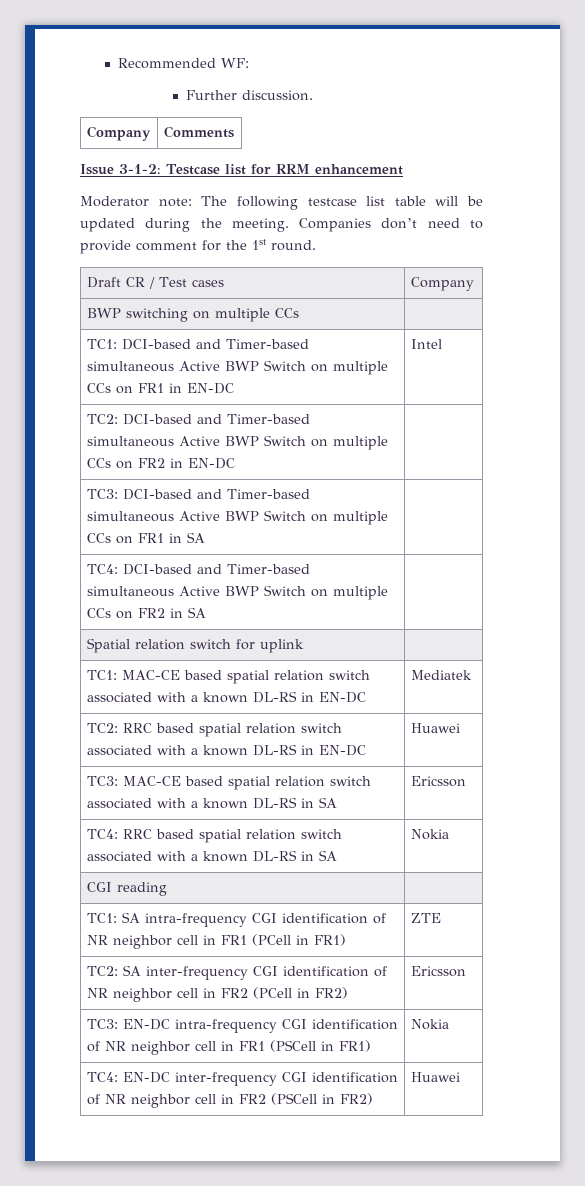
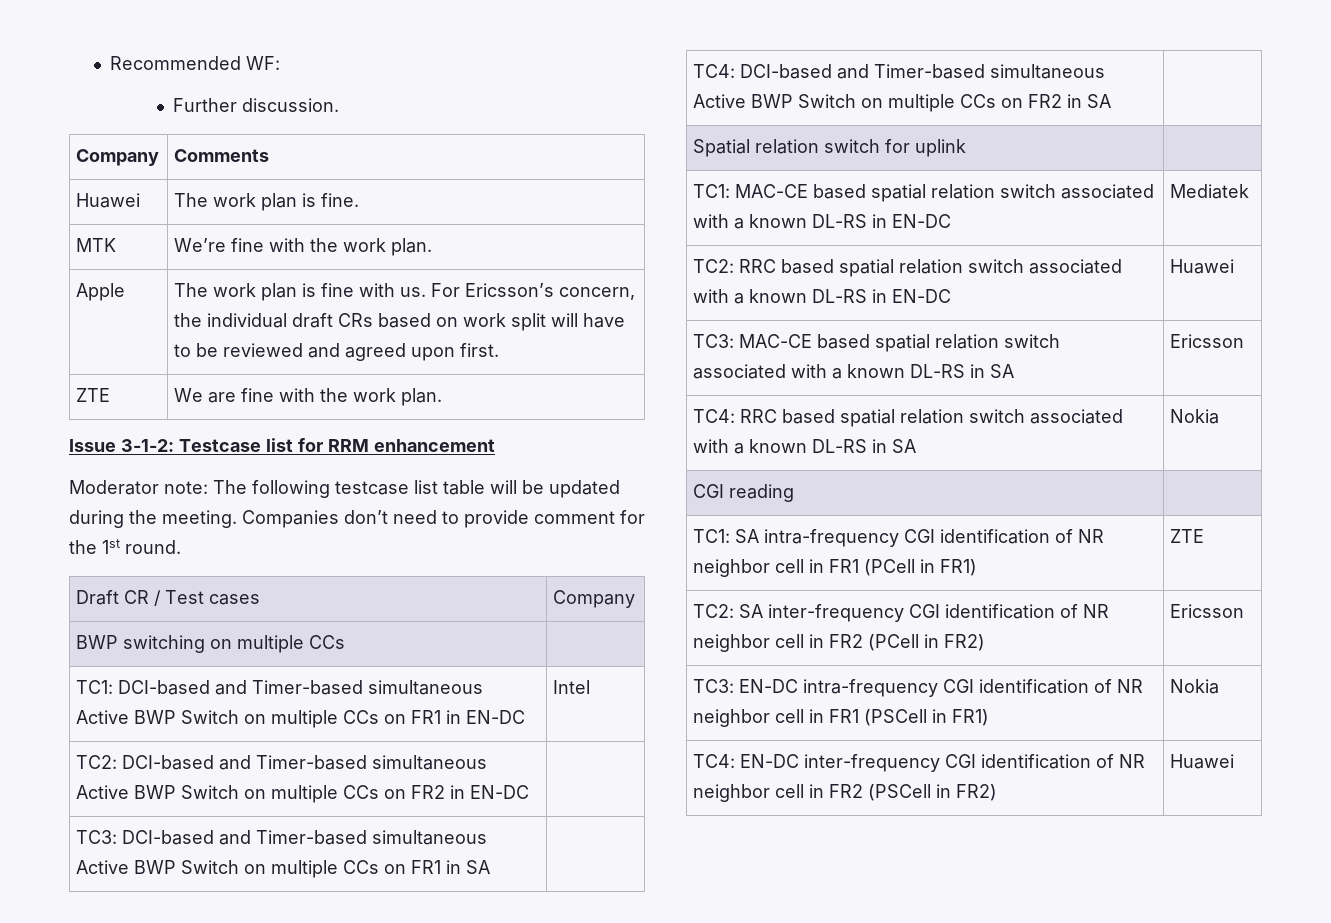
(234, 132) none -> [76,193,141,208] [174,193,360,211] [76,238,117,252] [174,238,433,256] [76,283,126,301] [174,283,636,301] [174,313,626,331] [174,343,500,361] [76,388,111,402] [174,388,443,406] // Huawei | The work plan is fine. // MTK | We’re fine with the work plan. // Apple | The work plan is fine with us. For Ericsson’s concern, the individual draft CRs based on work split will have to be reviewed and agreed upon first. // ZTE | We are fine with the work plan.

